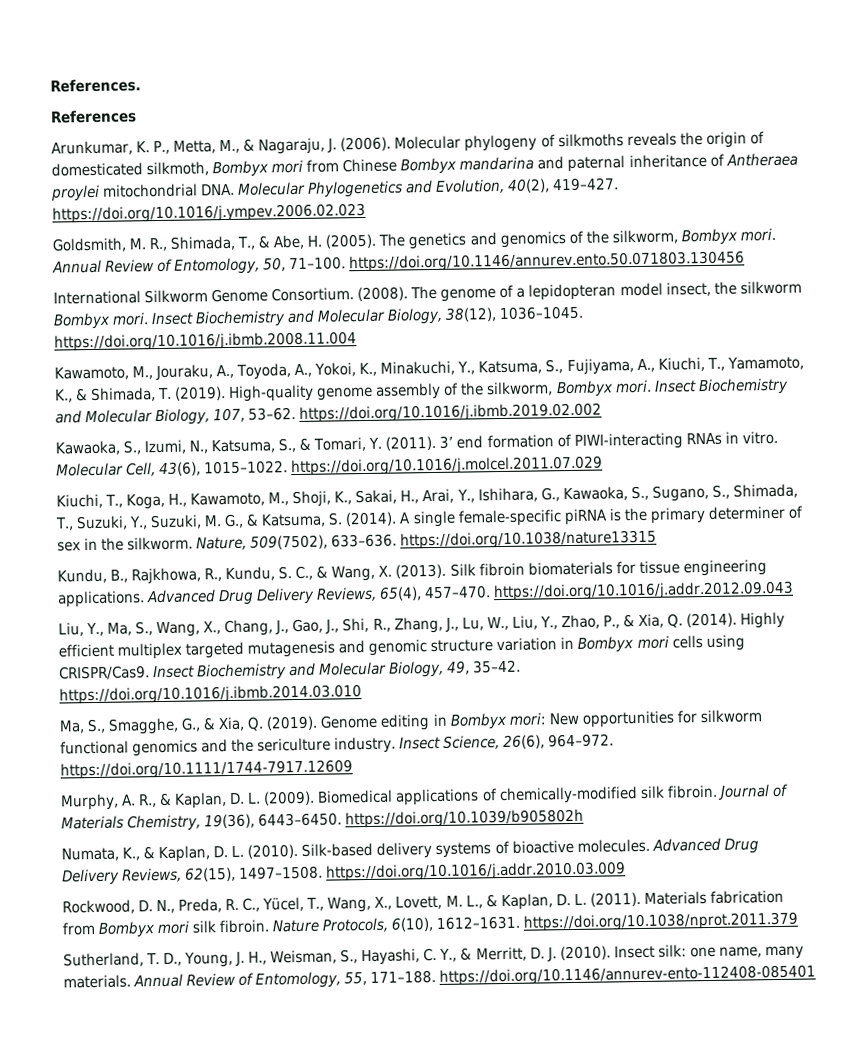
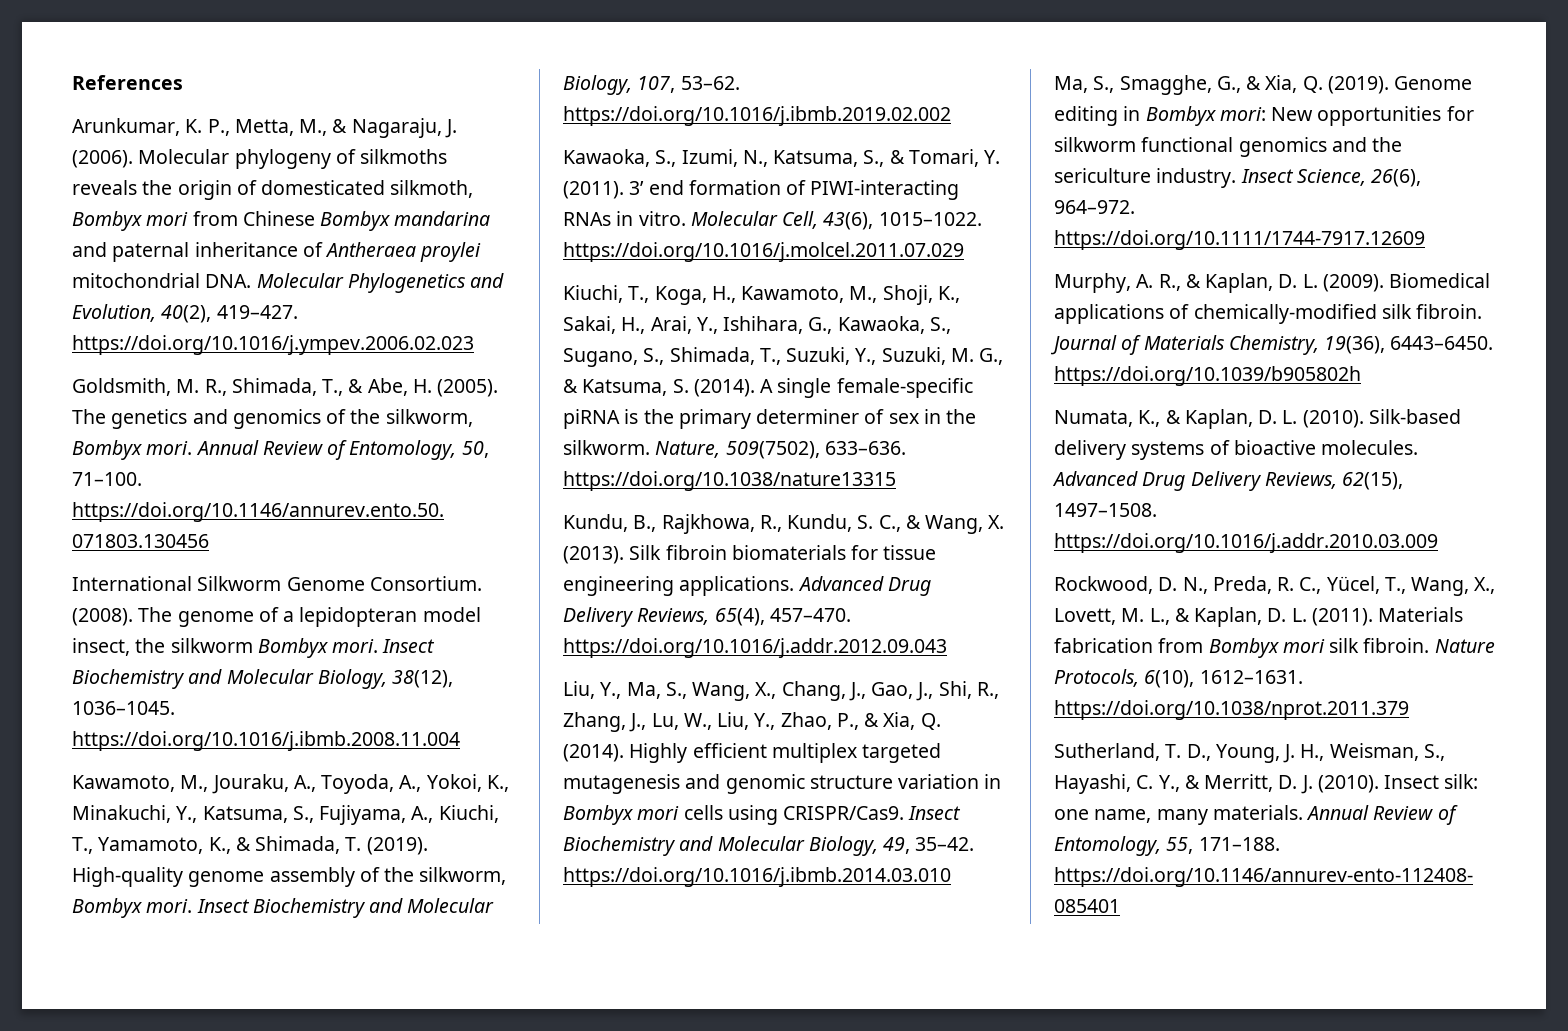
[50,78,141,93] References. // -> (72, 82) none

